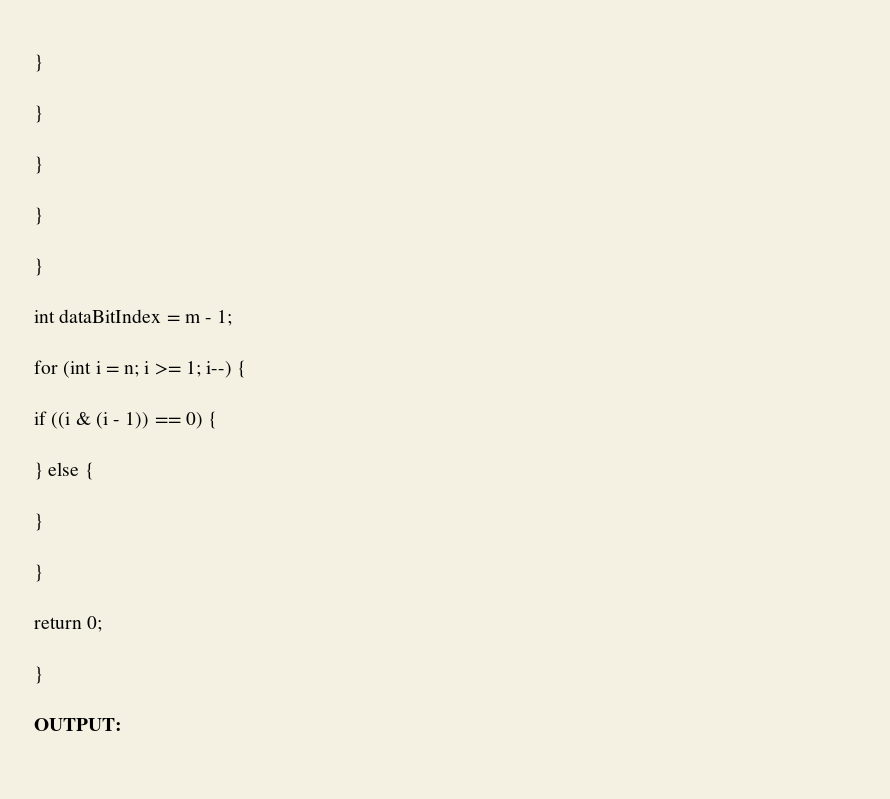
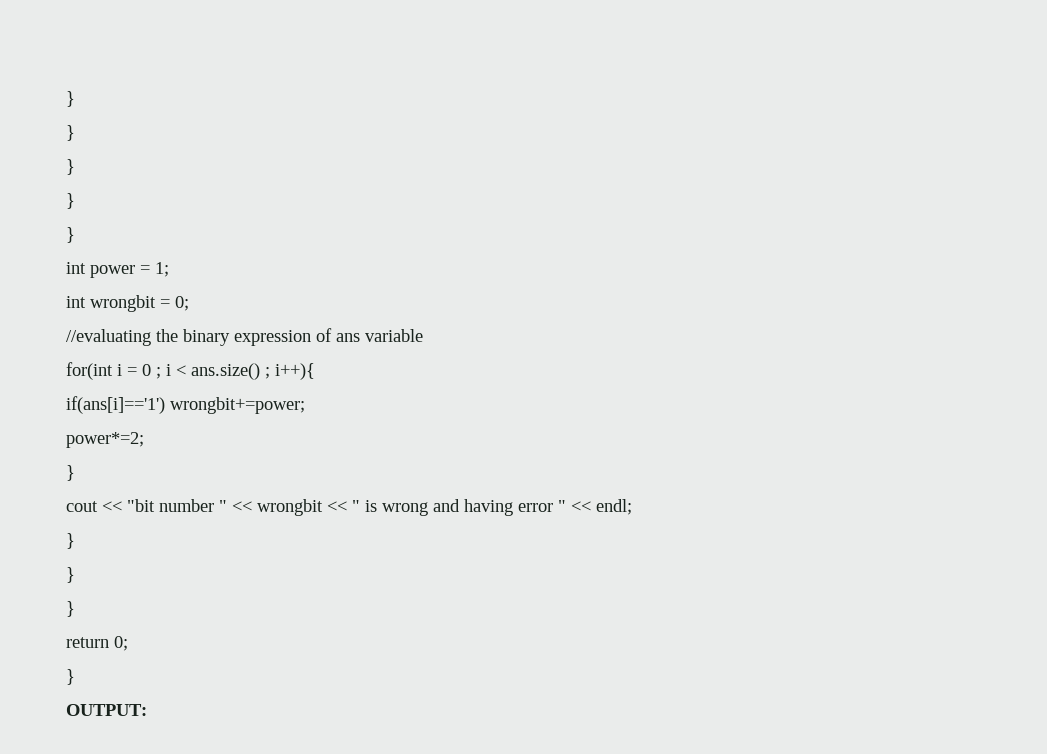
[59,309,233,326] [34,360,247,378] [34,411,218,429] [34,462,94,480] dataBitIndex = m - 1; // for (int i = n; i >= 1; i--) { // if ((i & (i - 1)) == 0) { // } else { -> [90,262,169,278] [66,295,189,312] [66,328,423,346] [66,362,315,380] [66,396,305,414] [66,432,144,448] [66,465,75,481] [66,499,632,516] [66,533,75,549] power = 1; // int wrongbit = 0; // //evaluating the binary expression of ans variable // for(int i = 0 ; i < ans.size() ; i++){ // if(ans[i]=='1') wrongbit+=power; // power*=2; // } // cout << "bit number " << wrongbit << " is wrong and having error " << endl; // }

